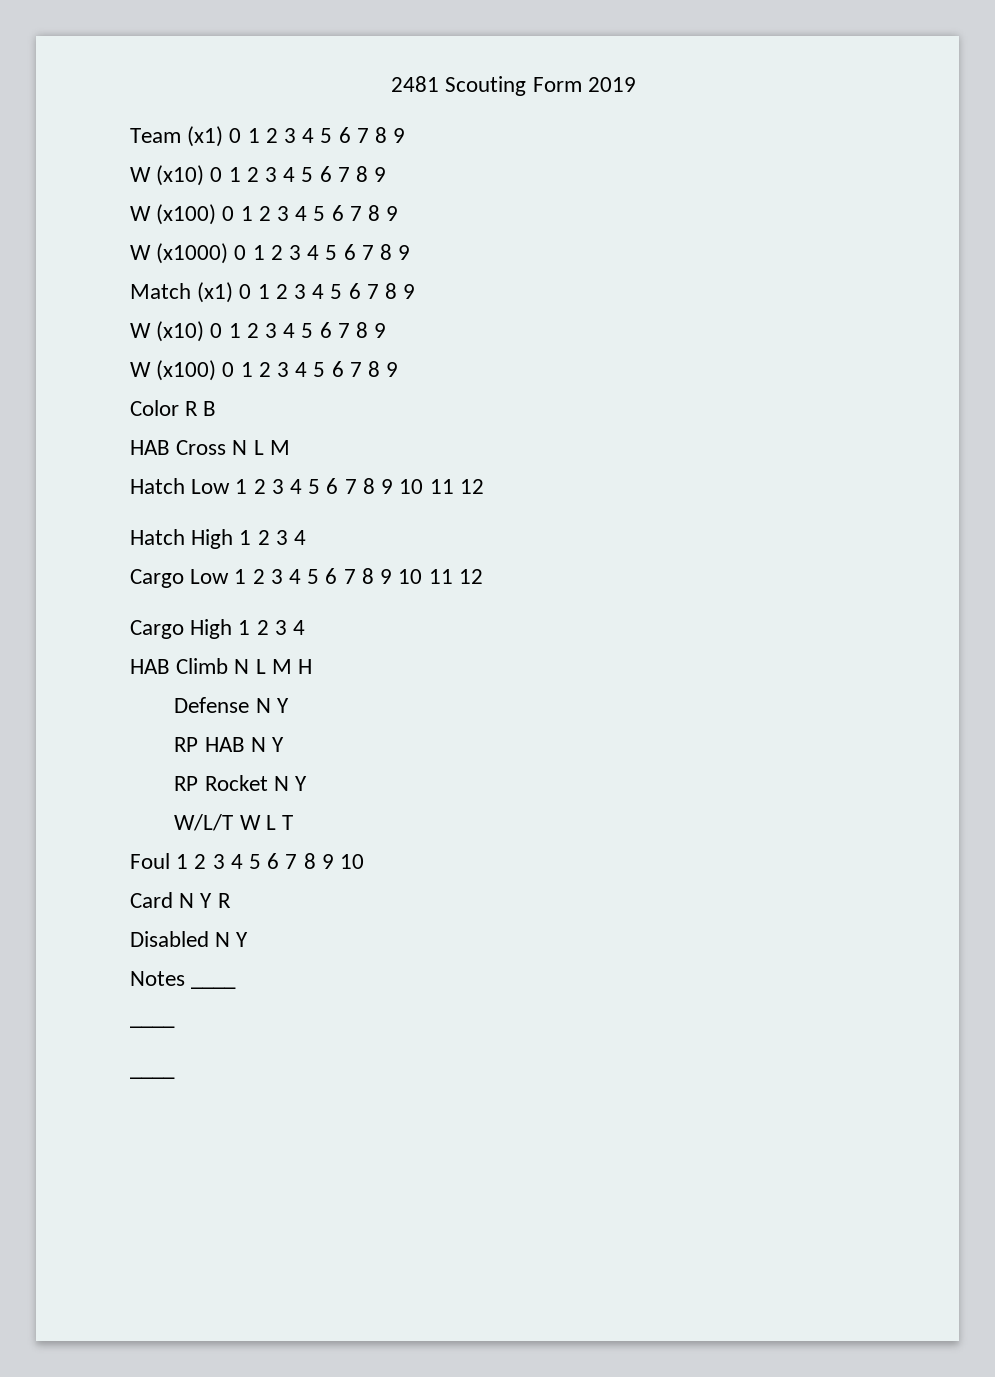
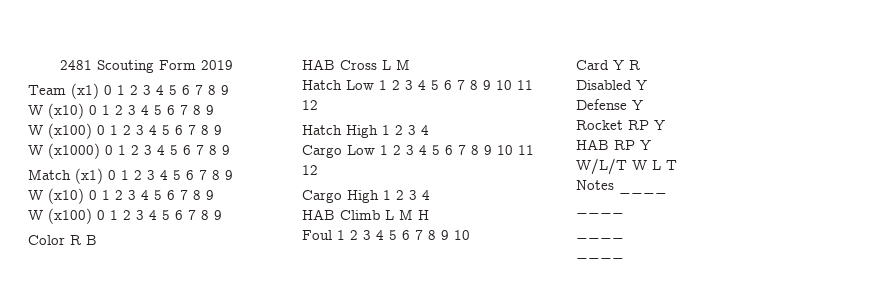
[232,440,248,455] N -> (377, 65) none
[234,659,250,674] N -> (380, 215) none
[174,697,289,713] [174,737,285,752] [174,775,308,791] [174,814,294,831] // Defense N Y // RP HAB N Y // RP Rocket N Y // W/L/T W L T -> (429, 215) none
[179,893,195,908] N -> (609, 65) none
[215,932,249,947] N Y -> [636,80,647,90] [576,99,643,110] [576,120,665,130] [576,139,651,150] [576,158,677,175] Y // Defense Y // Rocket RP Y // HAB RP Y // W/L/T W L T
(175, 1077) none -> [576,255,624,259] // ____

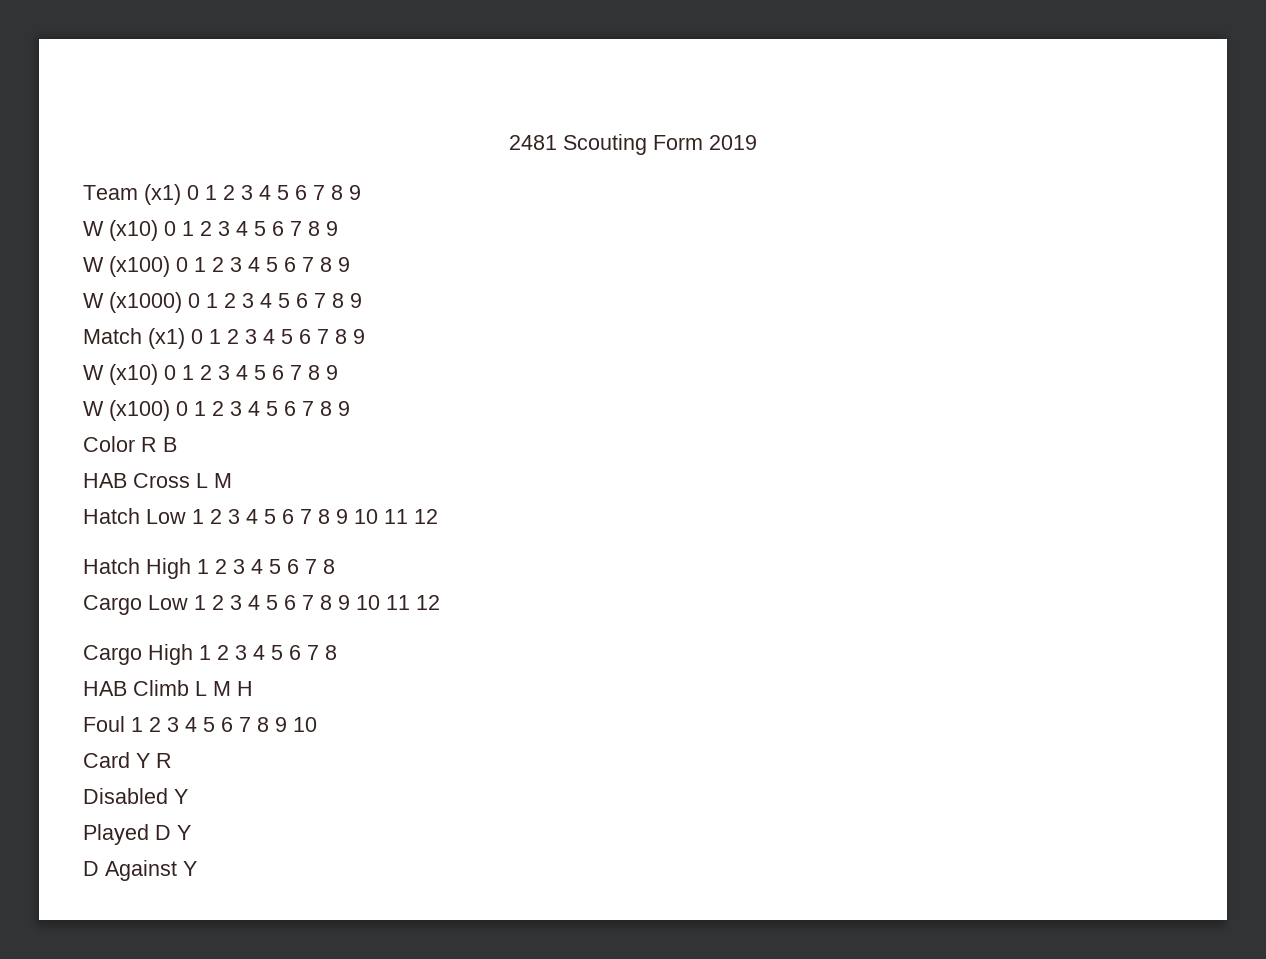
(429, 130) none -> [269,559,335,574] 5 6 7 8
(430, 195) none -> [271,645,337,660] 5 6 7 8
[576,99,643,110] [576,120,665,130] [576,139,651,150] [576,158,677,175] [576,180,614,190] [619,190,667,194] [576,210,624,214] [576,235,624,239] [576,255,624,259] Defense Y // Rocket RP Y // HAB RP Y // W/L/T W L T // Notes ____ // ____ // ____ // ____ -> [83,824,191,845] [83,860,197,881] Played D Y // D Against Y

